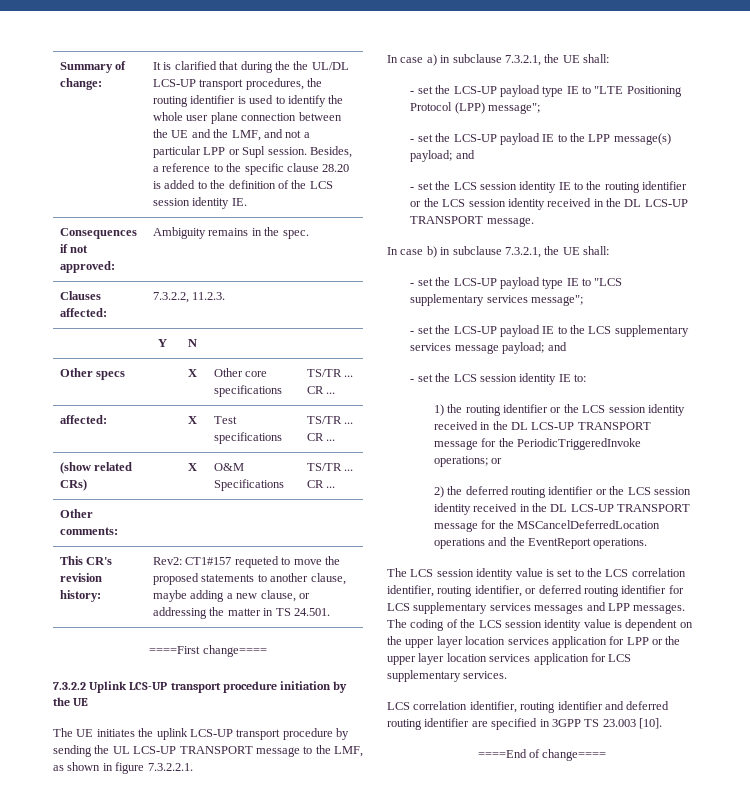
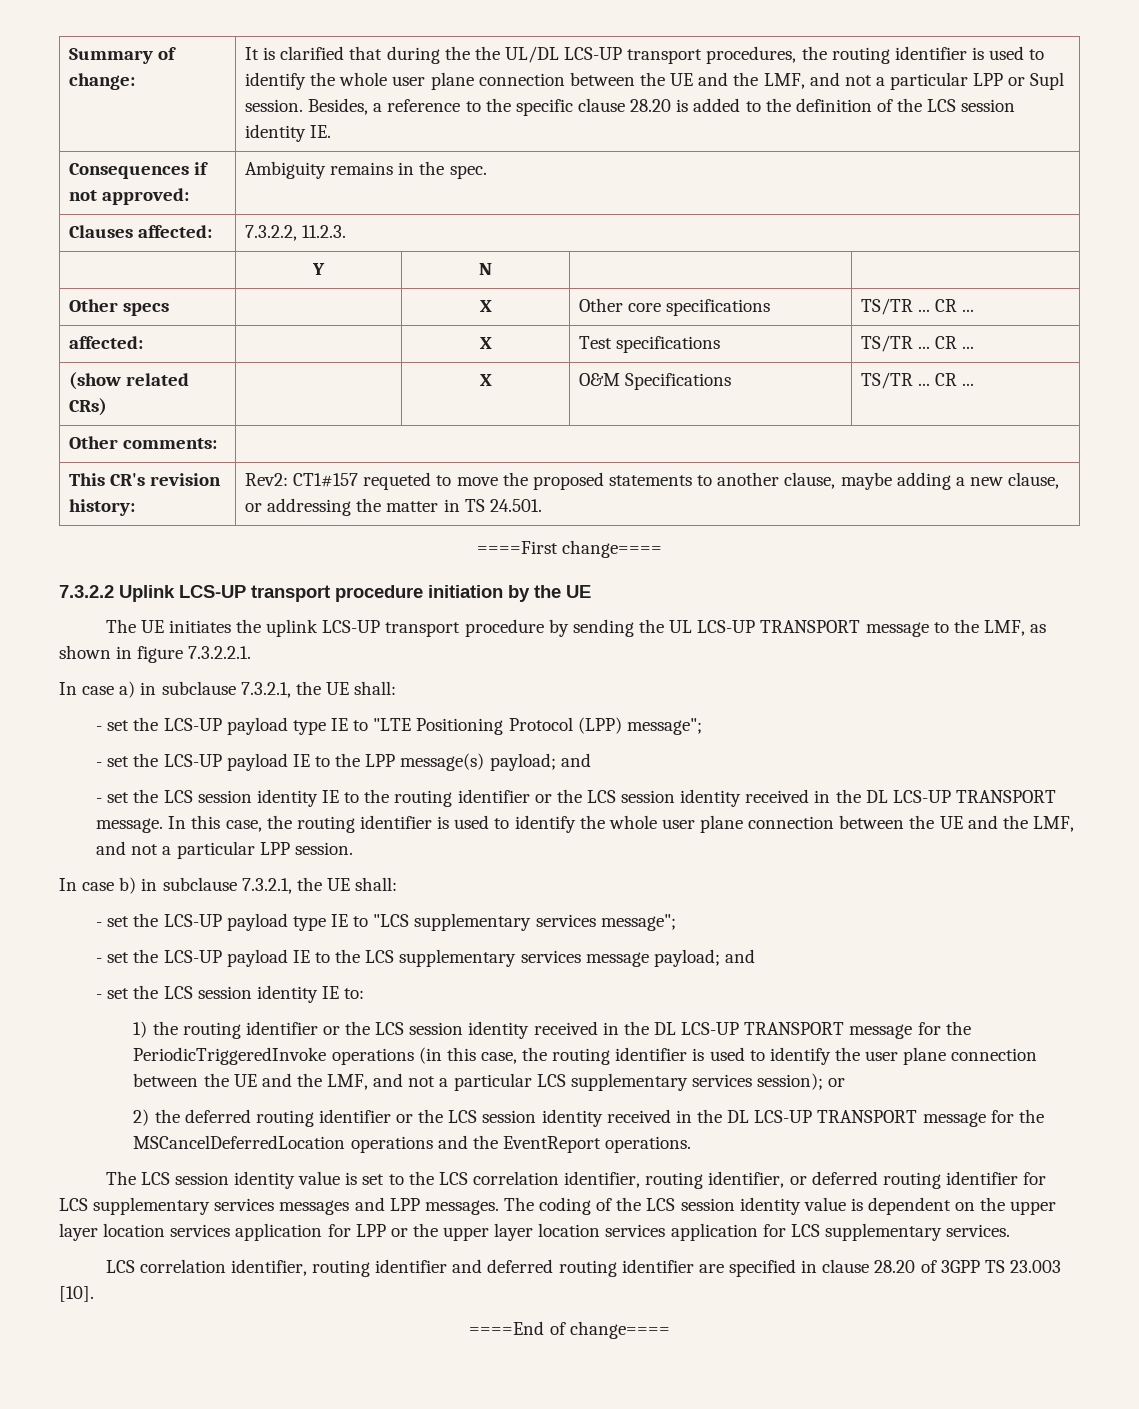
(534, 222) none -> [168,815,1074,833] [96,841,353,859] In this case, the routing identifier is used to identify the whole user plane connection between the UE and the LMF, and not a particular LPP session.
[433,456,488,467] operations; -> [331,1047,1038,1065] [133,1073,824,1091] operations (in this case, the routing identifier is used to identify the user plane connection between the UE and the LMF, and not a particular LCS supplementary services session);
(550, 723) none -> [822,1259,937,1273] clause 28.20 of

